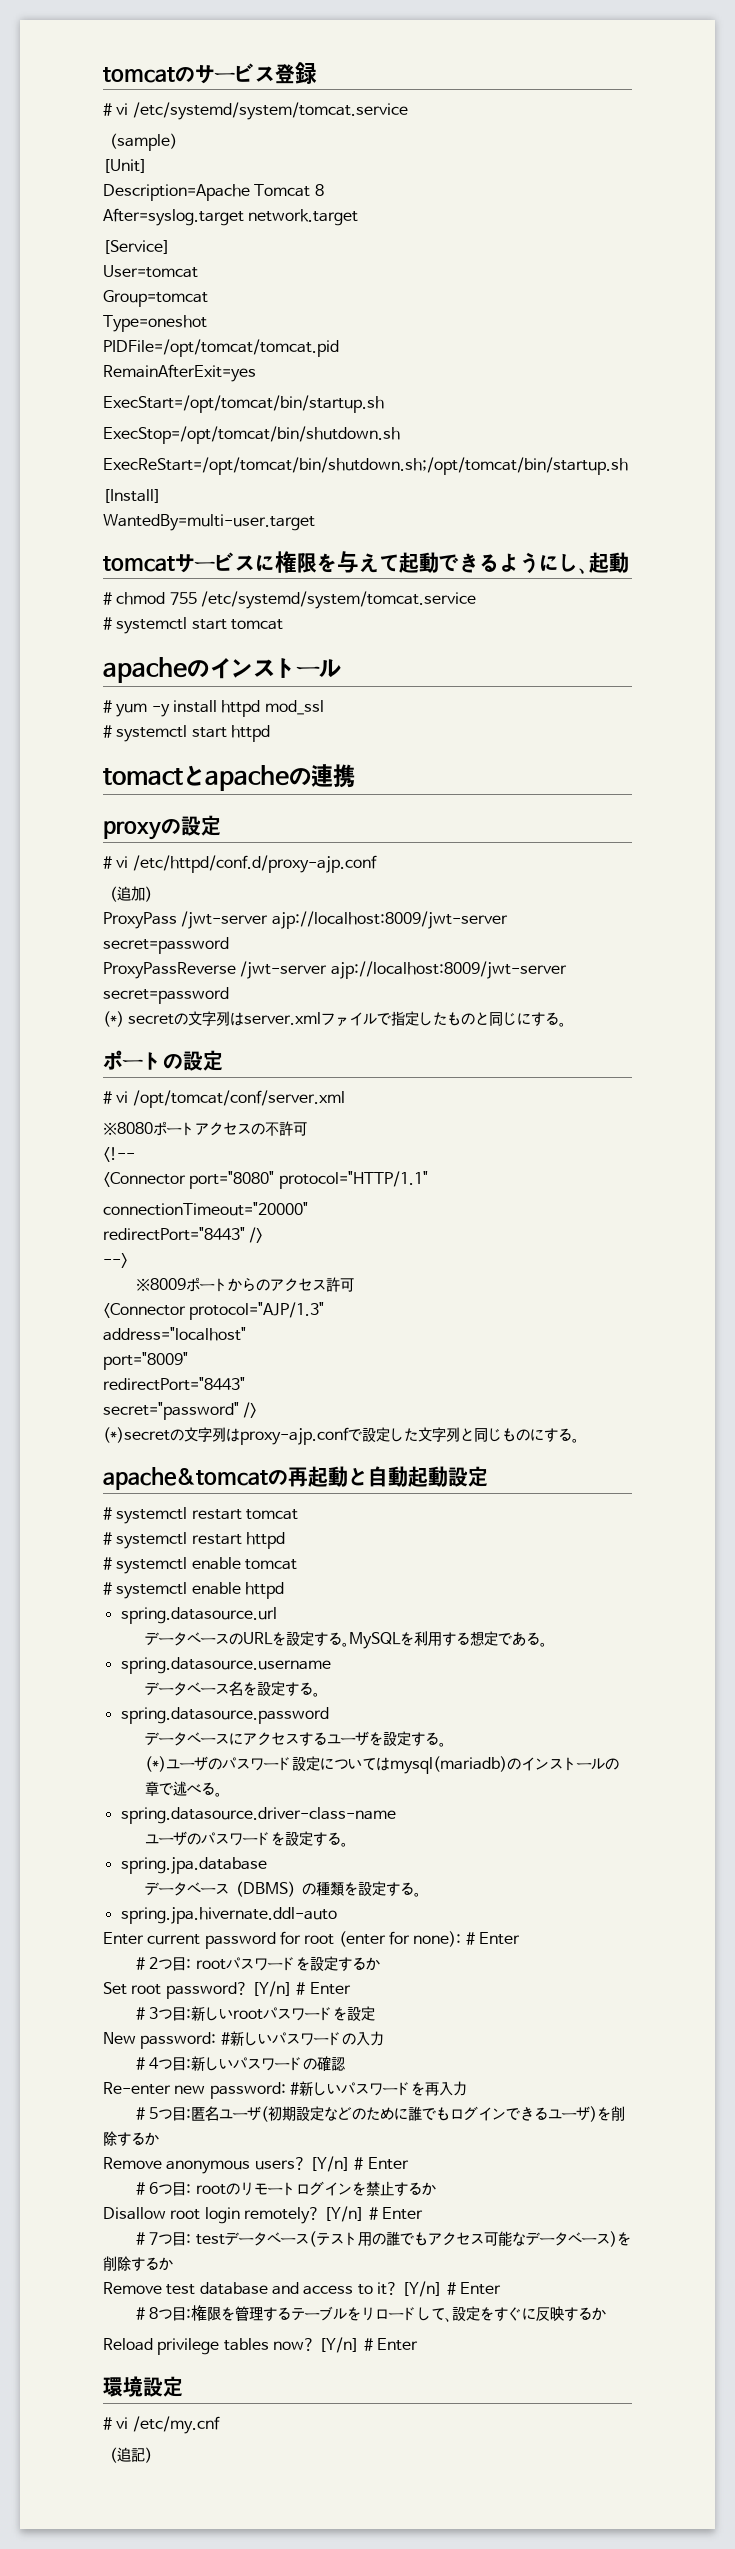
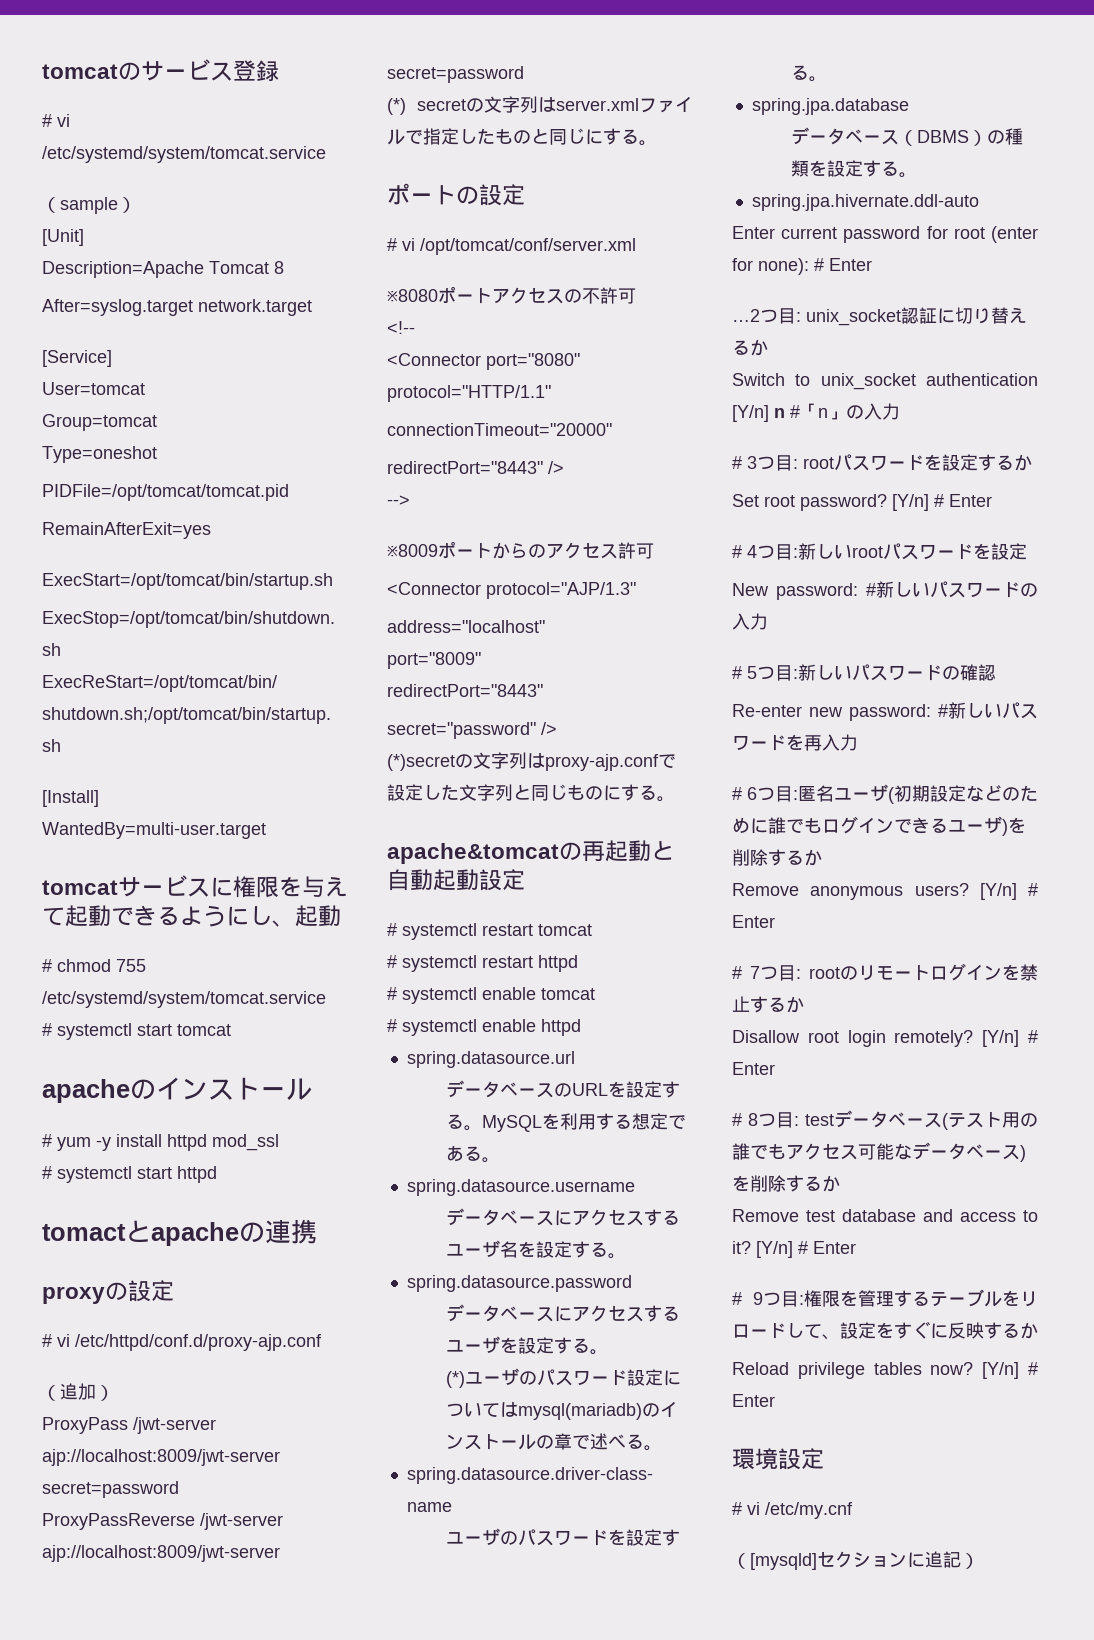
(229, 1688) none -> [554,1209,681,1226] [446,1240,501,1257] にアクセスするユーザ
[135,1957,159,1970] # 2 -> [732,307,1027,326] [732,339,768,356] [732,373,1038,390] [732,403,900,422] [732,456,757,469] …2つ目: unix_socket認証に切り替えるか // Switch to unix_socket authentication [Y/n] n #「n」の入力 // # 3
[149,2007,159,2019] 3 -> [747,545,757,558] 4
[149,2057,160,2069] 4 -> [747,666,757,679] 5
[149,2107,159,2119] 5 -> [747,787,757,800] 6
[149,2182,159,2194] 6 -> [750,966,760,979] 7
[149,2232,159,2245] 7 -> [748,1113,758,1126] 8
[149,2307,159,2319] 8 -> [753,1292,763,1305] 9
(117, 2455) none -> [750,1551,925,1570] [mysqld]セクションに

